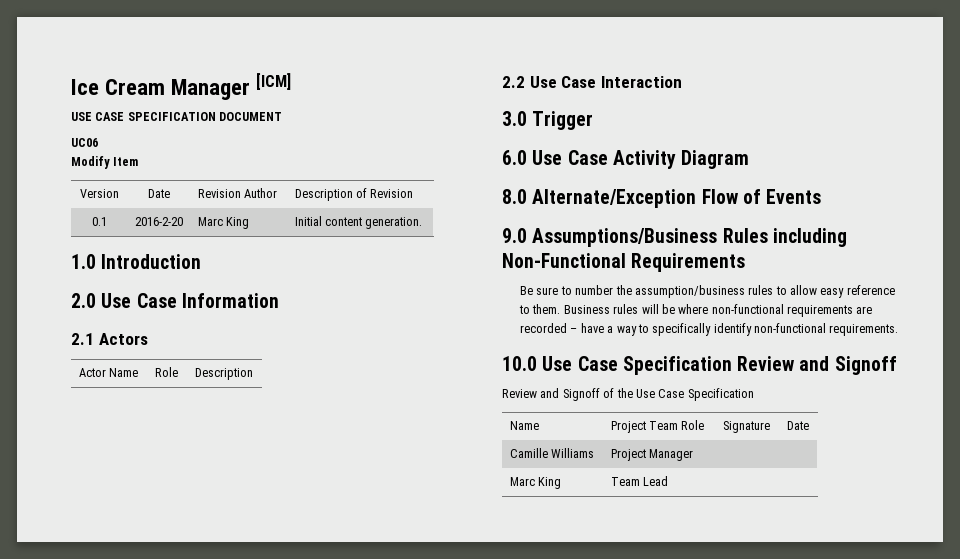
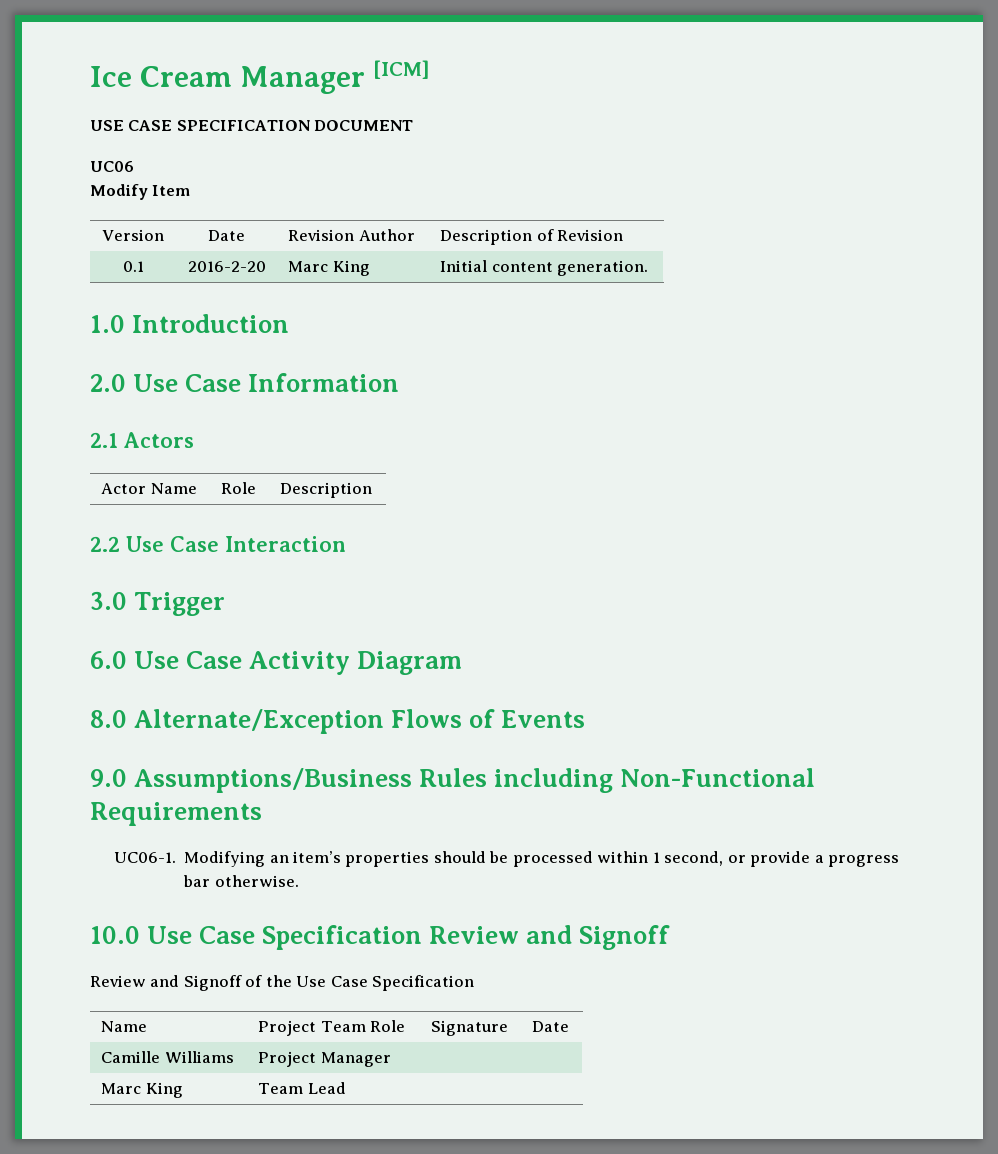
[701,189,738,204] Flow -> [391,709,463,728] Flows
[520,285,895,298] [519,304,873,317] [520,323,899,336] Be sure to number the assumption/business rules to allow easy reference to them. Business rules will be where non-functional requirements are recorded – have a way to specifically identify non-functional requirements. -> [113,851,900,867] [183,875,299,887] UC06-1. Modifying an item’s properties should be processed within 1 second, or provide a progress bar otherwise.

